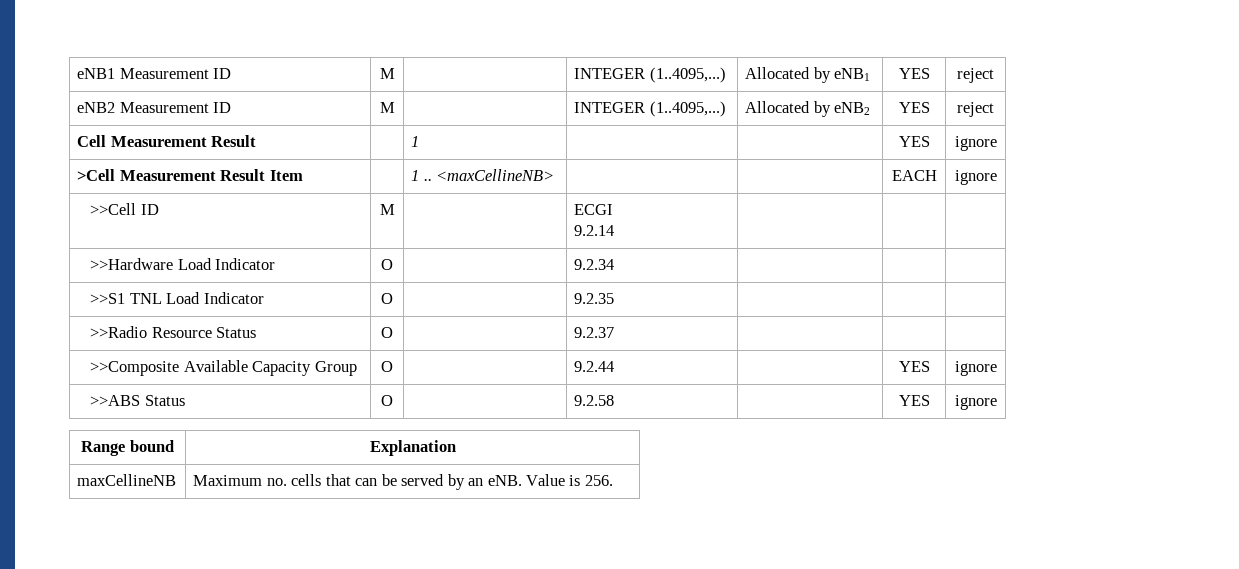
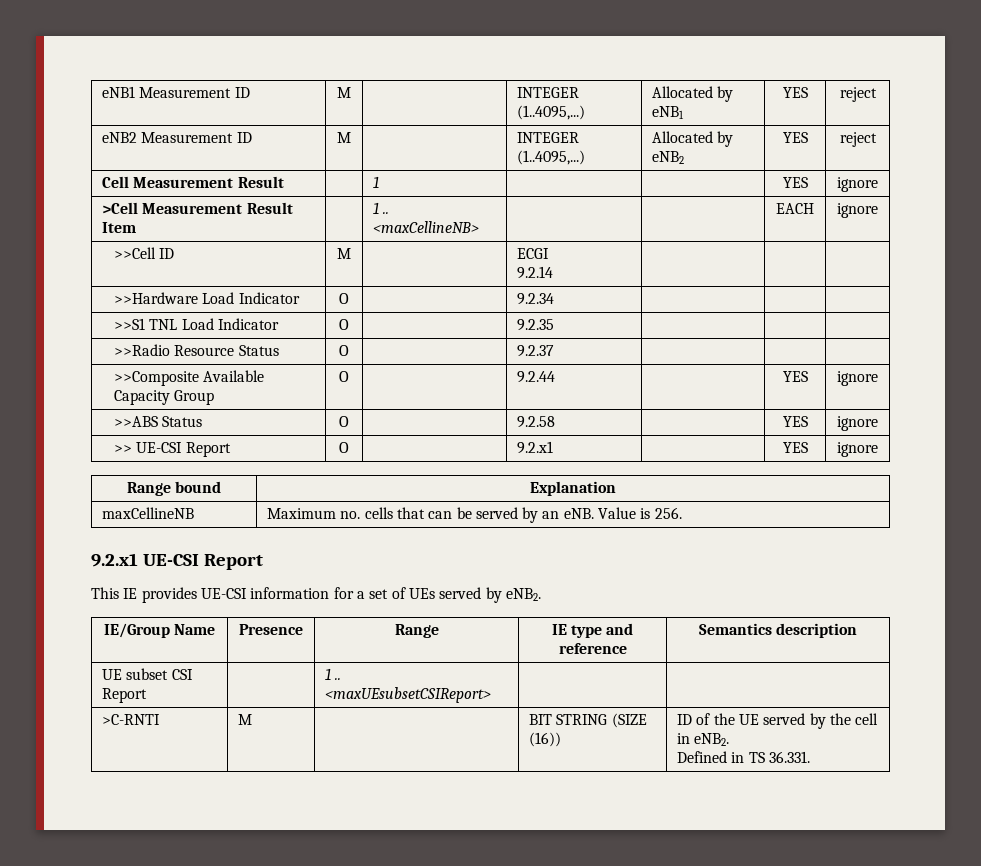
(997, 402) none -> [114,442,231,457] [339,442,349,453] [516,441,553,454] [782,442,808,453] [837,442,878,457] // >> UE-CSI Report | O | | 9.2.x1 | | YES | ignore
(613, 480) none -> [91,553,263,570] [91,587,541,603] [103,623,216,638] [239,624,303,635] [394,624,439,638] [551,623,634,638] [558,643,627,654] [698,623,858,638] [101,668,193,680] [101,688,147,703] [324,668,342,680] [324,687,491,703] [101,714,160,725] [237,714,252,725] [528,713,647,728] [528,732,561,747] [676,713,879,729] [676,733,730,746] [676,751,810,763] // 9.2.x1 UE-CSI Report // This IE provides UE-CSI information for a set of UEs served by eNB2. // IE/Group Name | Presence | Range | IE type and reference | Semantics description // UE subset CSI Report | | 1 .. <maxUEsubsetCSIReport> | | // >C-RNTI | M | | BIT STRING (SIZE (16)) | ID of the UE served by the cell in eNB2. // Defined in TS 36.331.

